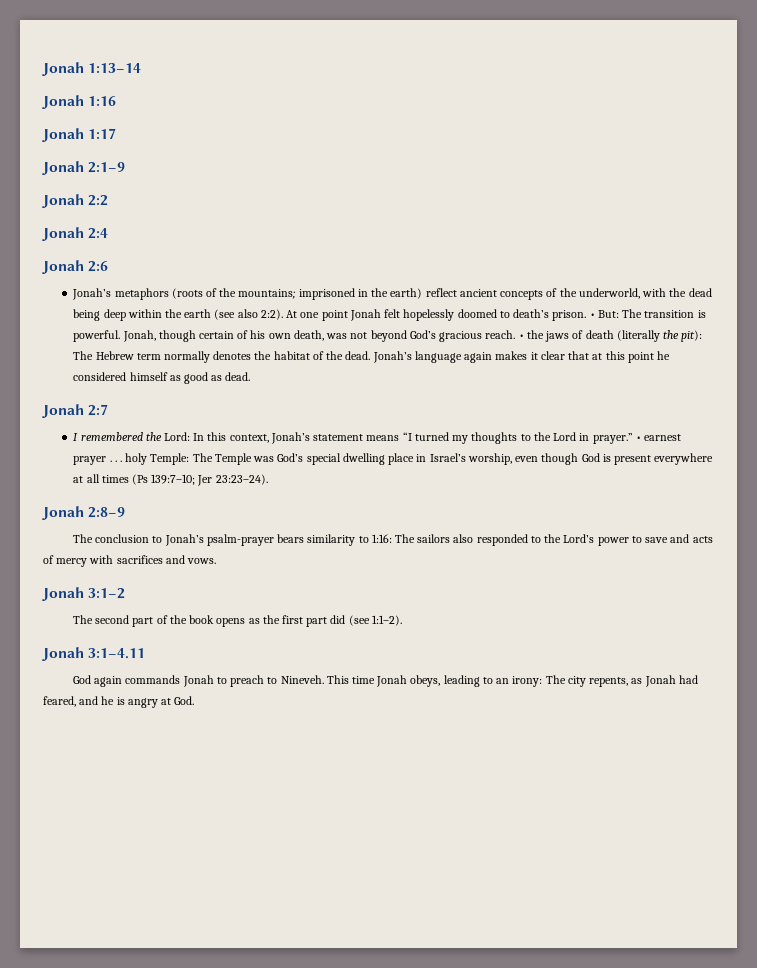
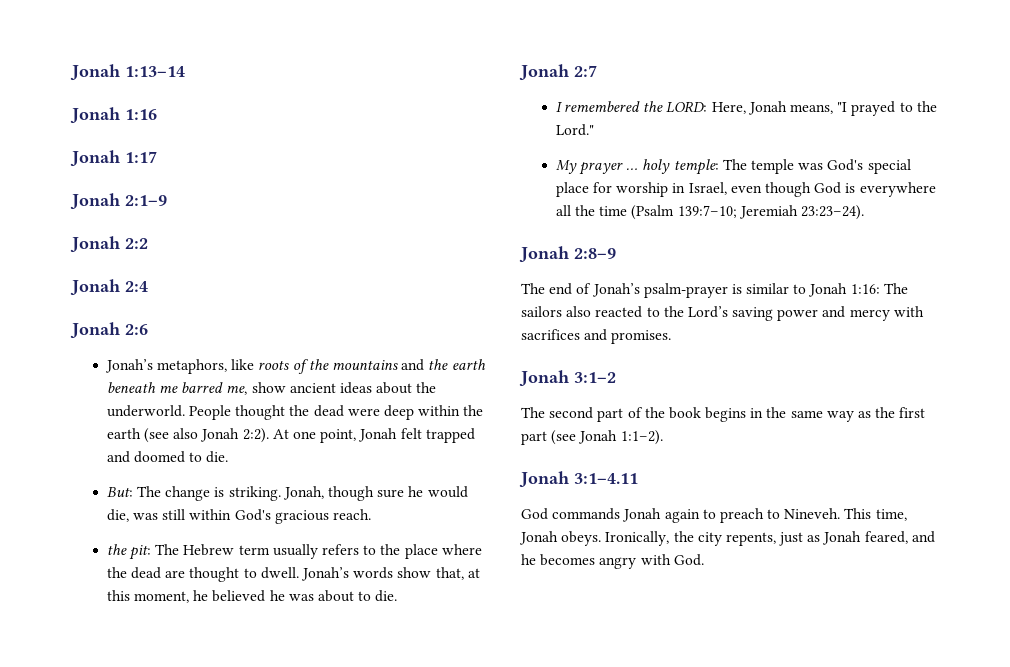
[114,288,712,300] [73,309,101,321] metaphors (roots of the mountains; imprisoned in the earth) reflect ancient concepts of the underworld, with the dead being -> [157,359,486,374] [106,382,437,395] [106,405,380,420] metaphors, like roots of the mountains and the earth beneath me barred me, show ancient ideas about the underworld. People thought the dead were
(258, 313) none -> [200,428,240,442] Jonah
[321,310,348,321] point -> [320,429,357,443] point,
[403,309,706,321] [73,330,703,342] [73,351,671,363] [73,372,251,384] hopelessly doomed to death’s prison. • But: The transition is powerful. Jonah, though certain of his own death, was not beyond God’s gracious reach. • the jaws of death (literally the pit): The Hebrew term normally denotes the habitat of the dead. Jonah’s language again makes it clear that at this point he considered himself as good as dead. -> [425,428,475,443] [106,451,229,463] [106,486,468,501] [106,509,371,524] [106,544,482,560] [106,567,480,582] [106,590,398,603] trapped and doomed to die. // But: The change is striking. Jonah, though sure he would die, was still within God's gracious reach. // the pit: The Hebrew term usually refers to the place where the dead are thought to dwell. Jonah’s words show that, at this moment, he believed he was about to die.
[163,432,682,444] [73,453,714,465] [73,474,268,486] [42,506,126,520] [72,534,369,546] Lord: In this context, Jonah’s statement means “I turned my thoughts to the Lord in prayer.” • earnest prayer . . . holy Temple: The Temple was God’s special dwelling place in Israel’s worship, even though God is present everywhere at all times (Ps 139:7–10; Jer 23:23–24). // Jonah 2:8–9 // The conclusion to Jonah’s psalm-prayer bears similarity to -> [666,101,937,116] [555,124,594,136] [555,159,911,175] [555,182,936,197] [555,205,864,220] [519,246,616,263] [521,283,848,298] LORD: Here, Jonah means, "I prayed to the Lord." // My prayer … holy temple: The temple was God's special place for worship in Israel, even though God is everywhere all the time (Psalm 139:7–10; Jeremiah 23:23–24). // Jonah 2:8–9 // The end of Jonah’s psalm-prayer is similar to Jonah
[476,534,528,546] responded -> [595,306,643,318] reacted
[597,534,713,546] [43,555,54,564] power to save and acts of -> [732,306,846,321] saving power and
[187,558,217,564] vows. -> [611,330,672,344] promises.
[216,618,246,627] opens -> [705,407,854,422] begins in the same way
[330,615,370,626] did (see -> [551,430,618,445] (see Jonah
[94,676,123,687] again -> (548, 514) none
(214, 681) none -> [664,509,700,523] again
[351,675,566,687] time Jonah obeys, leading to an irony: The -> [875,509,907,521] [519,531,694,546] time, Jonah obeys. Ironically, the
(629, 682) none -> [779,532,804,546] just
[678,675,698,684] had -> (862, 538) none
[116,697,172,708] is angry at -> [540,554,671,569] becomes angry with

